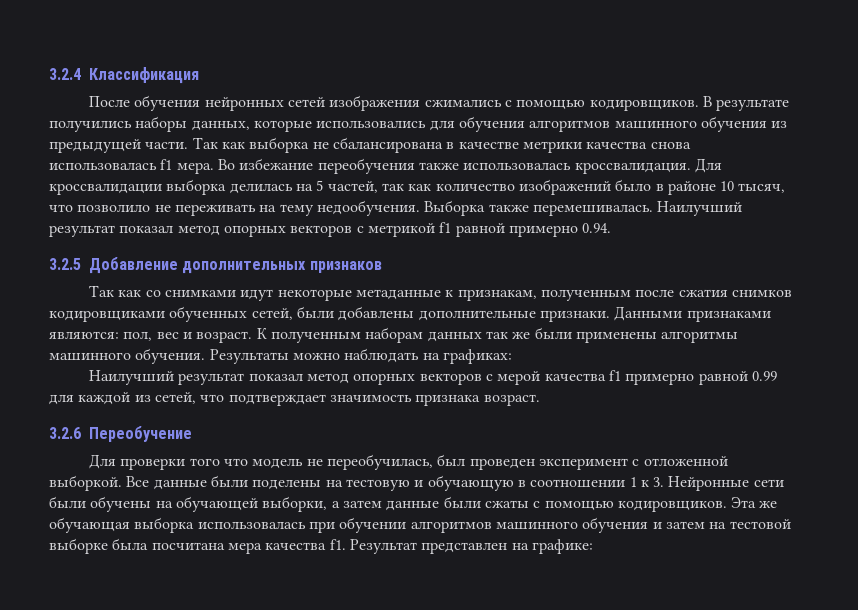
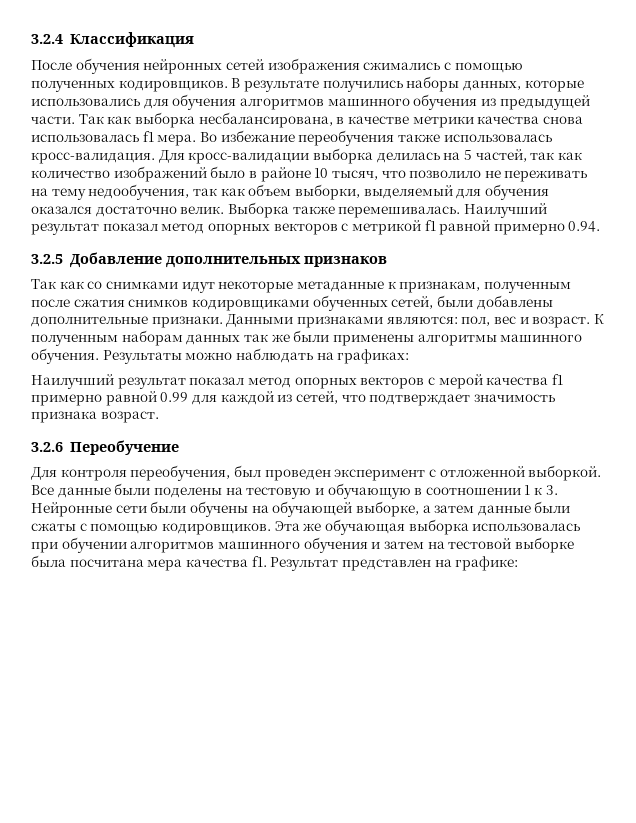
(586, 105) none -> [31,80,115,92] полученных
[312,137,443,153] не сбалансирована -> [198,112,333,128] несбалансирована,
[574,158,722,174] [49,183,162,195] кроссвалидация. Для кроссвалидации -> [31,150,310,164] кросс-валидация. Для кросс-валидации
[316,200,420,216] недообучения. -> [88,184,549,200] [31,206,225,217] недообучения, так как объем выборки, выделяемый для обучения оказался достаточно велик.
[120,454,434,470] проверки того что модель не переобучилась, -> [60,465,231,481] контроля переобучения,
[262,496,328,512] выборки, -> [355,501,419,517] выборке,

